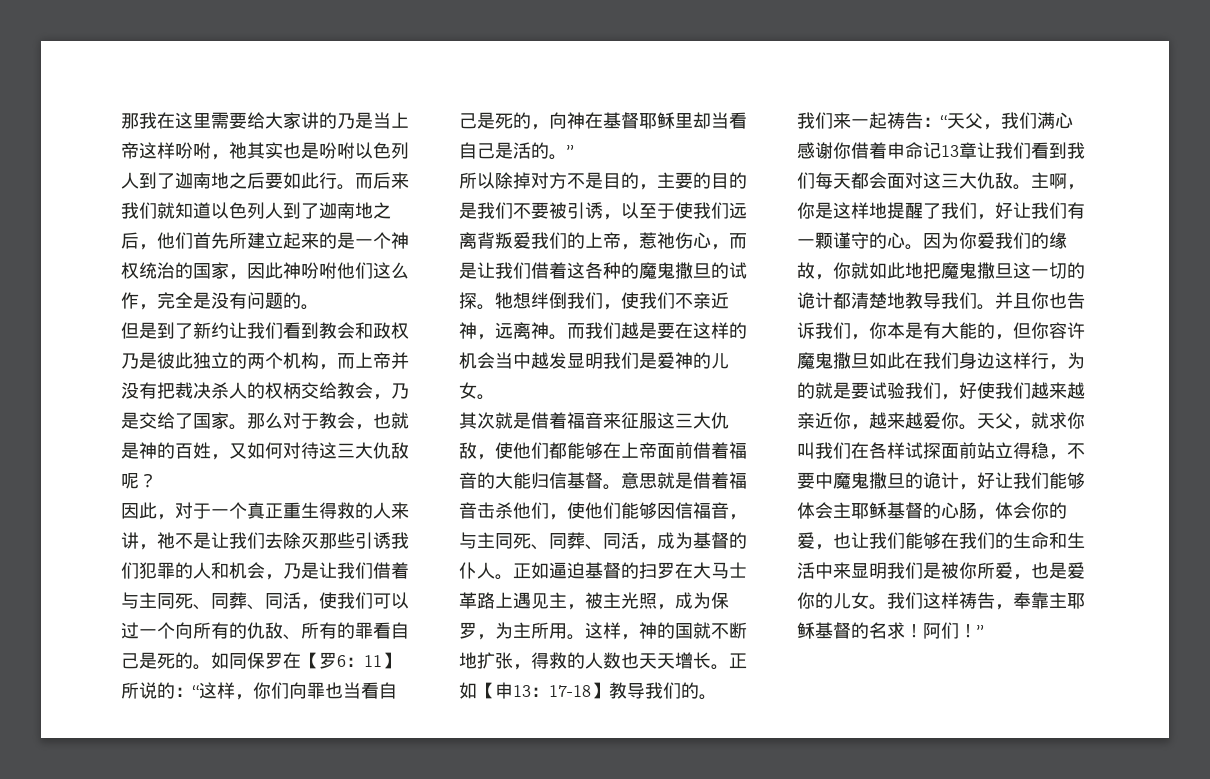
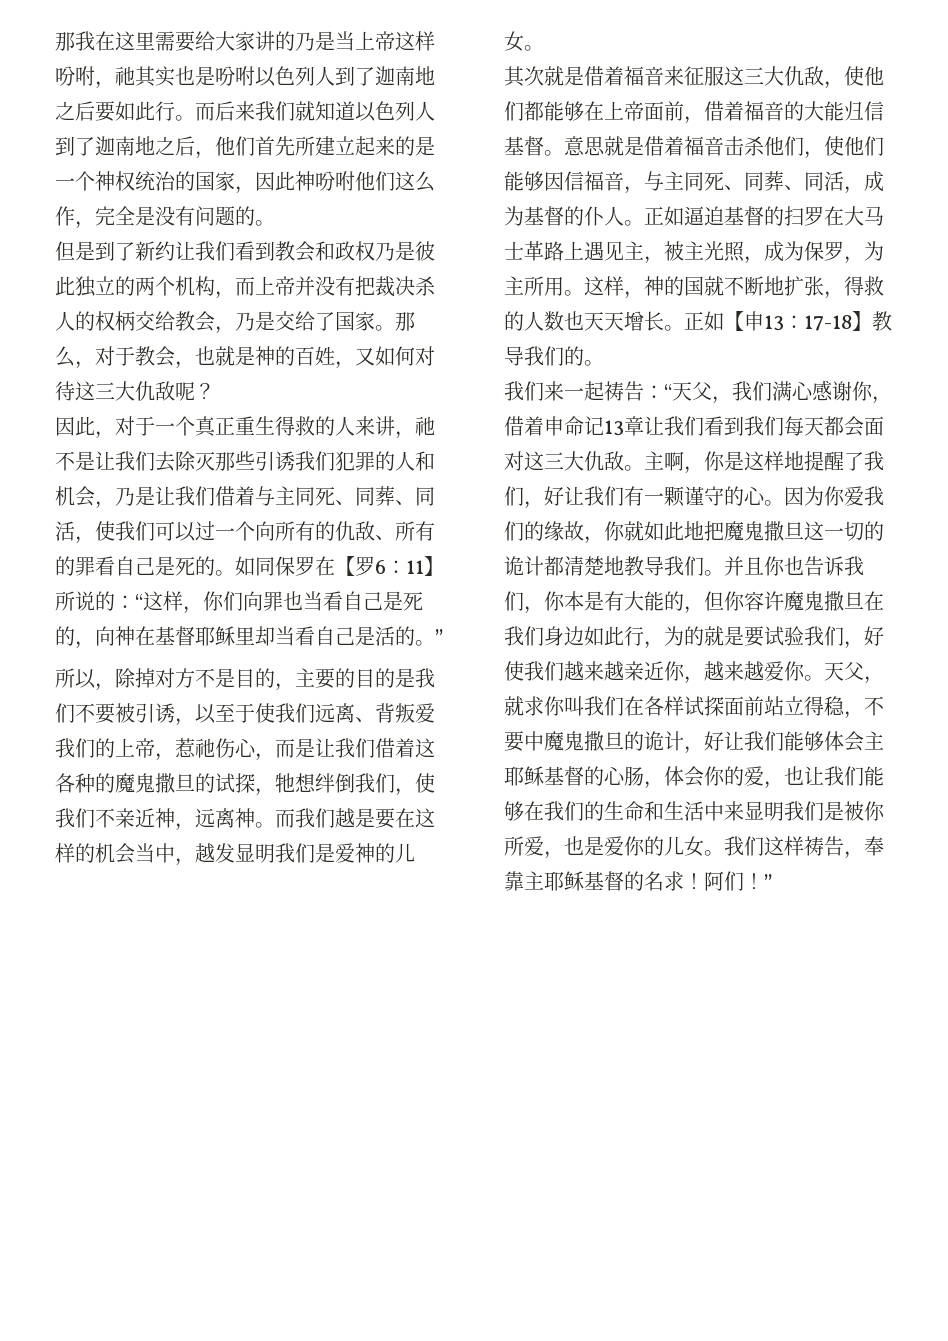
(283, 420) none -> [75,361,95,369] ，
(495, 180) none -> [95,683,115,691] ，
(477, 240) none -> [355,717,375,722] 、
[477,304,495,310] 。 -> [255,788,275,796] ，
(531, 360) none -> [175,858,195,866] ，
(693, 450) none -> [684,116,704,124] ，
(851, 150) none -> [872,396,892,404] ，
[869,352,905,369] 如此 -> (864, 600) none
[995,352,1031,369] 这样 -> [584,626,624,646] 如此

